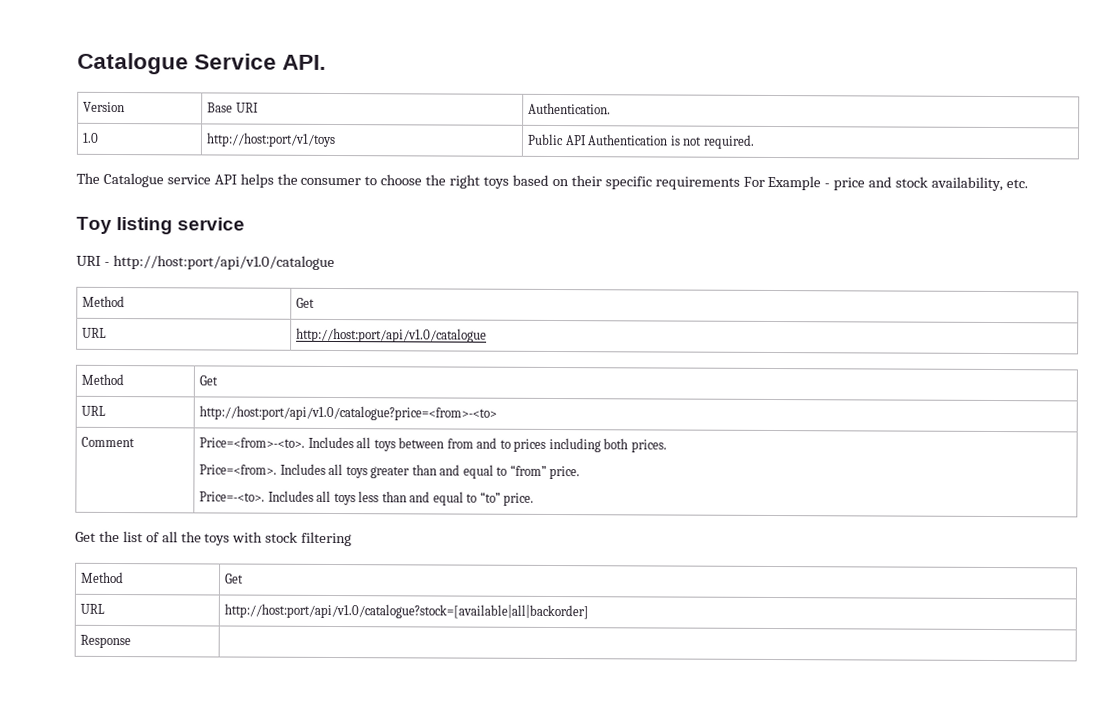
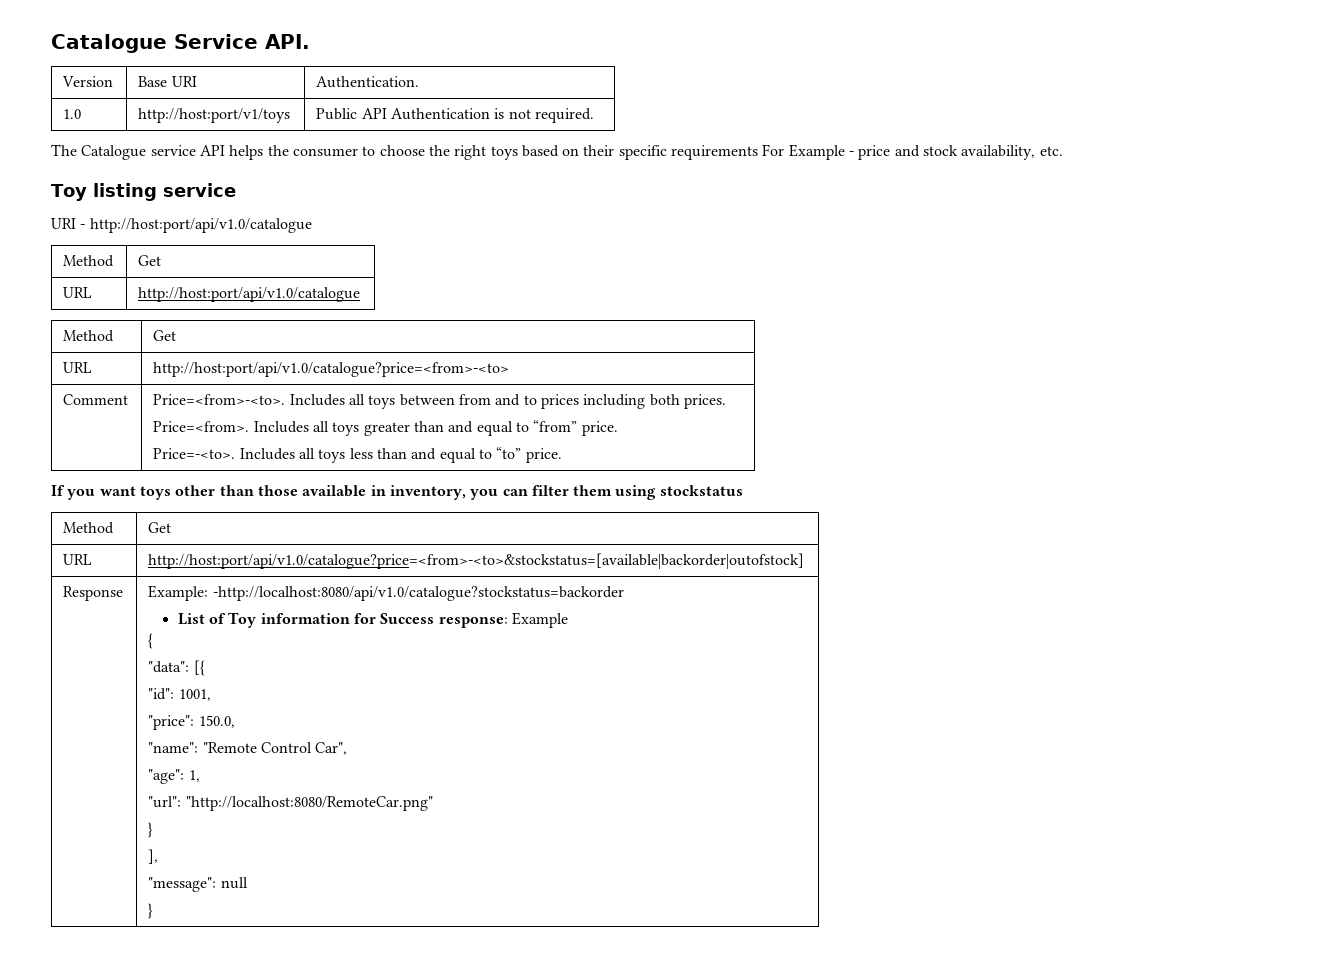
[75,530,353,547] [80,571,125,584] [224,573,245,584] [80,603,106,614] [224,603,590,620] Get the list of all the toys with stock filtering // Method | Get // URL | http://host:port/api/v1.0/catalogue?stock=[available|all|backorder] -> [51,485,743,500] [63,522,115,534] [148,522,172,533] [63,554,93,565] [148,553,805,569] If you want toys other than those available in inventory, you can filter them using stockstatus // Method | Get // URL | http://host:port/api/v1.0/catalogue?price=<from>-<to>&stockstatus=[available|backorder|outofstock]
(132, 641) none -> [148,585,624,601] [177,612,568,628] [148,633,154,649] [148,660,205,676] [148,688,211,701] [148,715,235,730] [148,742,348,755] [148,769,200,784] [148,796,433,811] [148,822,154,838] [148,849,159,864] [148,877,248,892] [148,903,154,919] Example: -http://localhost:8080/api/v1.0/catalogue?stockstatus=backorder // List of Toy information for Success response: Example // { // "data": [{ // "id": 1001, // "price": 150.0, // "name": "Remote Control Car", // "age": 1, // "url": "http://localhost:8080/RemoteCar.png" // } // ], // "message": null // }

